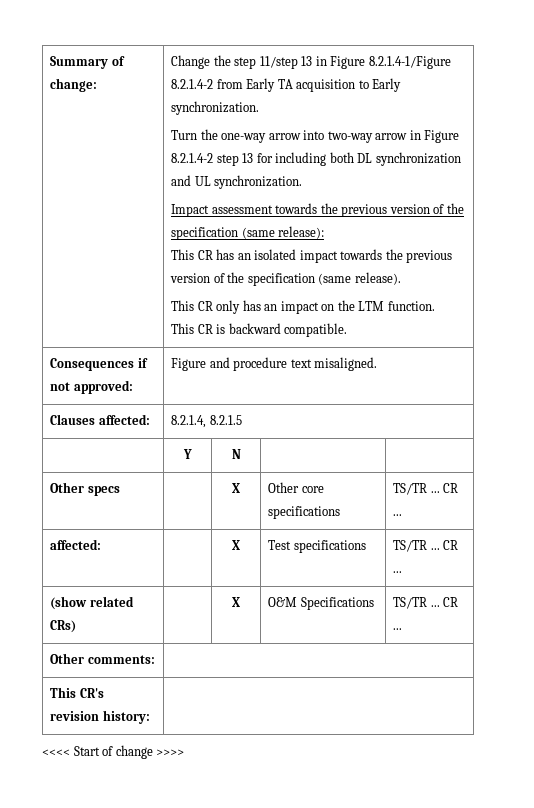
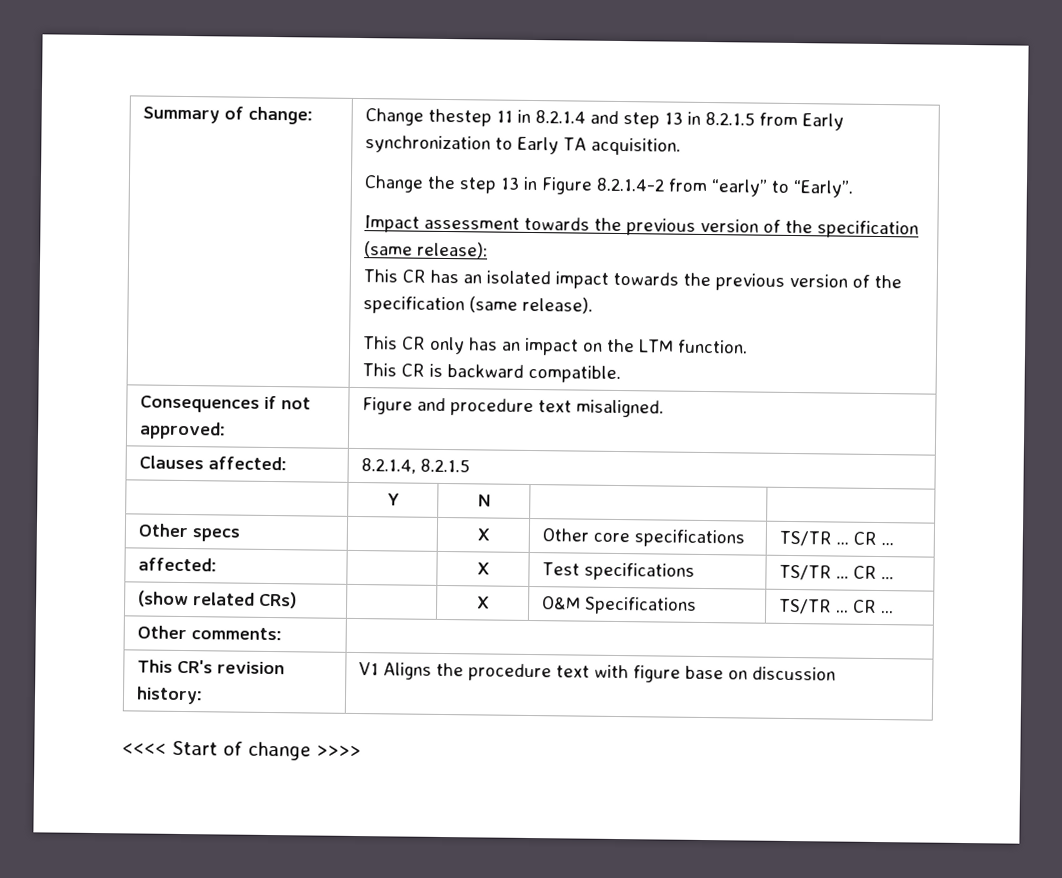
(211, 62) none -> [427,108,844,131] [364,135,681,156] [363,175,424,193] thestep 11 in 8.2.1.4 and step 13 in 8.2.1.5 from Early synchronization to Early TA acquisition. // Change
[259,56,298,69] 11/step -> (497, 185) none
[368,56,451,69] 8.2.1.4-1/Figure -> (593, 186) none
[246,78,402,92] [171,101,260,115] [171,129,460,143] [171,152,461,166] [171,175,303,189] Early TA acquisition to Early synchronization. // Turn the one-way arrow into two-way arrow in Figure 8.2.1.4-2 step 13 for including both DL synchronization and UL synchronization. -> [710,179,853,198] “early” to “Early”.
(150, 717) none -> [358,662,836,683] V1 Aligns the procedure text with figure base on discussion

